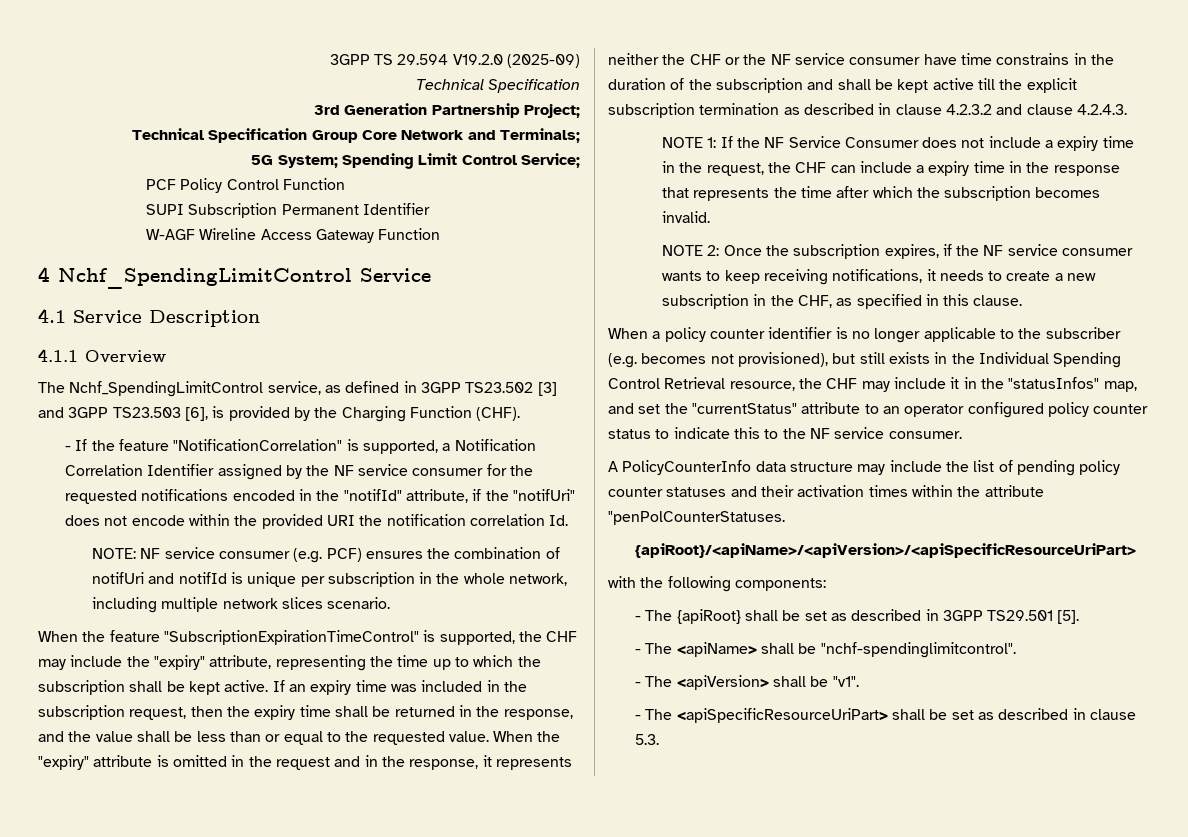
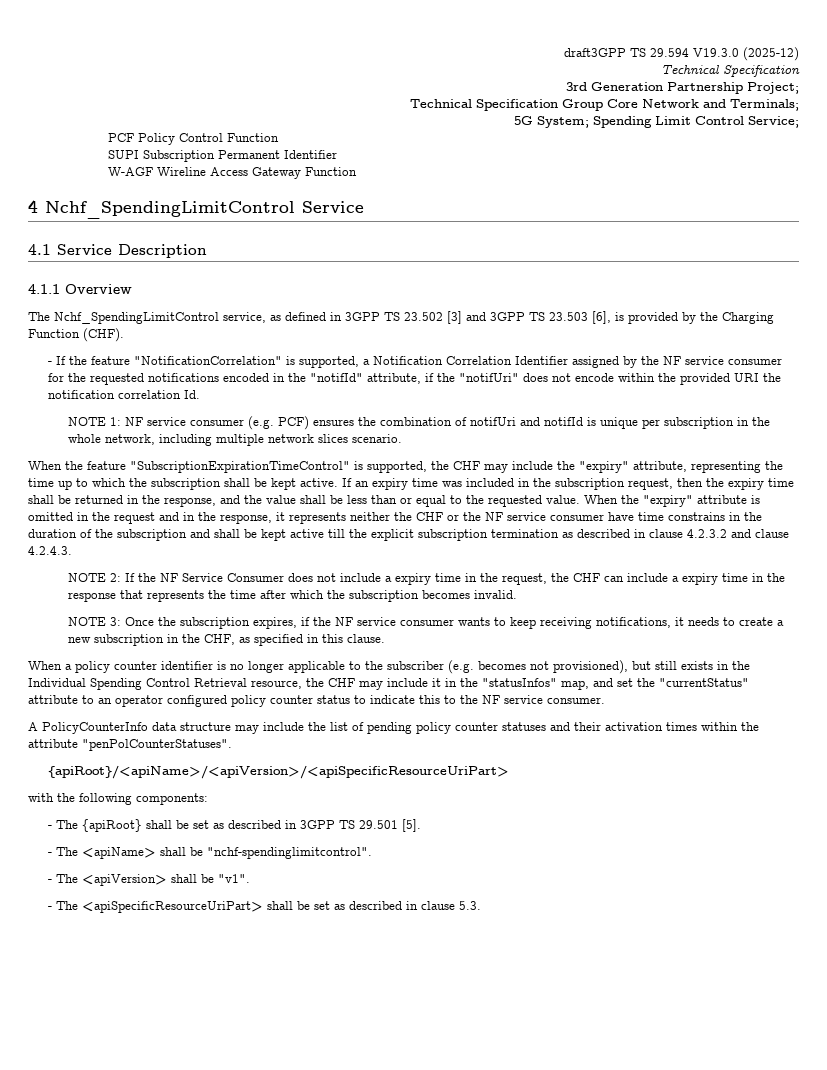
[329,54,370,65] 3GPP -> [564,48,626,57] draft3GPP
[452,54,580,68] V19.2.0 (2025-09) -> [693,47,799,61] V19.3.0 (2025-12)
[465,382,534,393] TS23.502 -> [384,312,443,321] TS 23.502
[112,407,181,418] TS23.503 -> [529,312,588,321] TS 23.503
[91,548,136,559] NOTE: -> [68,417,122,426] NOTE 1:
[707,137,717,148] 1: -> [110,573,122,582] 2:
[707,245,720,256] 2: -> [110,617,122,626] 3:
[608,511,785,525] "penPolCounterStatuses. -> [82,739,232,751] "penPolCounterStatuses".
[987,610,1054,621] TS29.501 -> [339,820,399,829] TS 29.501

